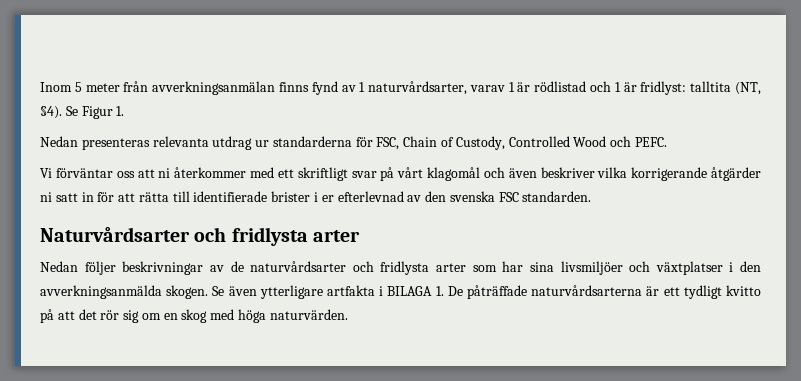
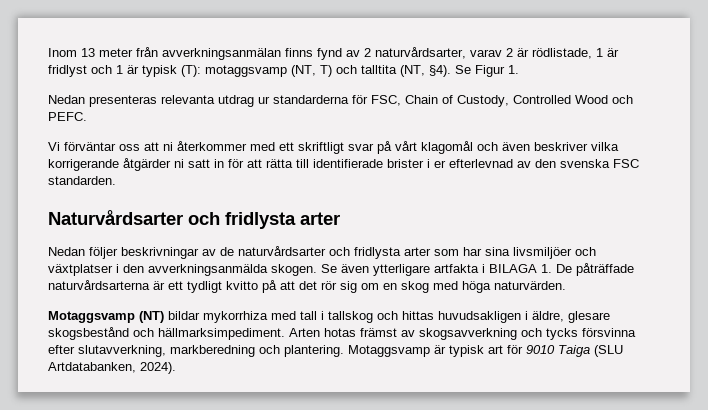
[74,82,82,92] 5 -> [81,48,95,57] 13
[359,82,366,92] 1 -> [364,48,371,57] 2
[508,81,587,92] 1 är rödlistad -> [506,48,619,59] [48,65,87,77] 2 är rödlistade, 1 är fridlyst
[640,81,687,95] fridlyst: -> [142,65,357,77] typisk (T): motaggsvamp (NT, T) och
(348, 314) none -> [48,311,610,323] [48,327,636,340] [48,345,623,357] [48,362,176,374] // Motaggsvamp (NT) bildar mykorrhiza med tall i tallskog och hittas huvudsakligen i äldre, glesare skogsbestånd och hällmarksimpediment. Arten hotas främst av skogsavverkning och tycks försvinna efter slutavverkning, markberedning och plantering. Motaggsvamp är typisk art för 9010 Taiga (SLU Artdatabanken, 2024).

